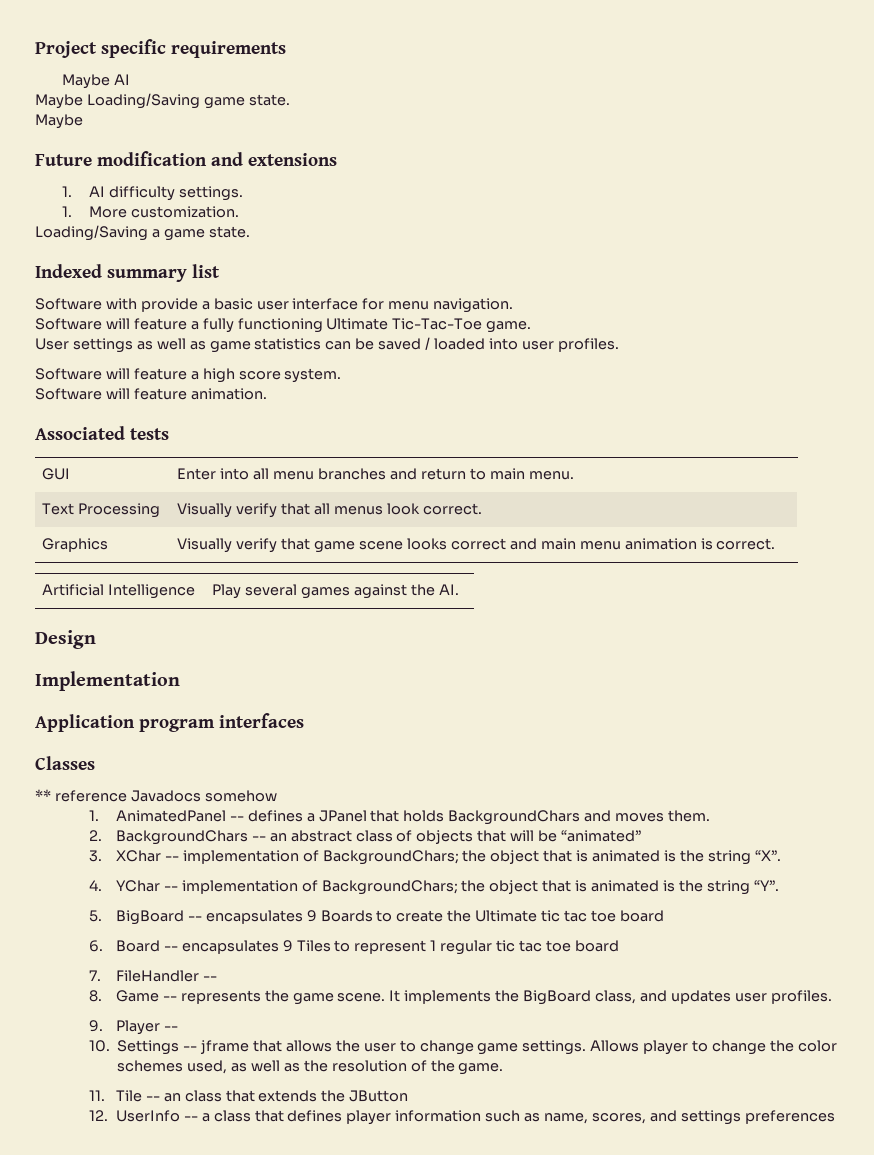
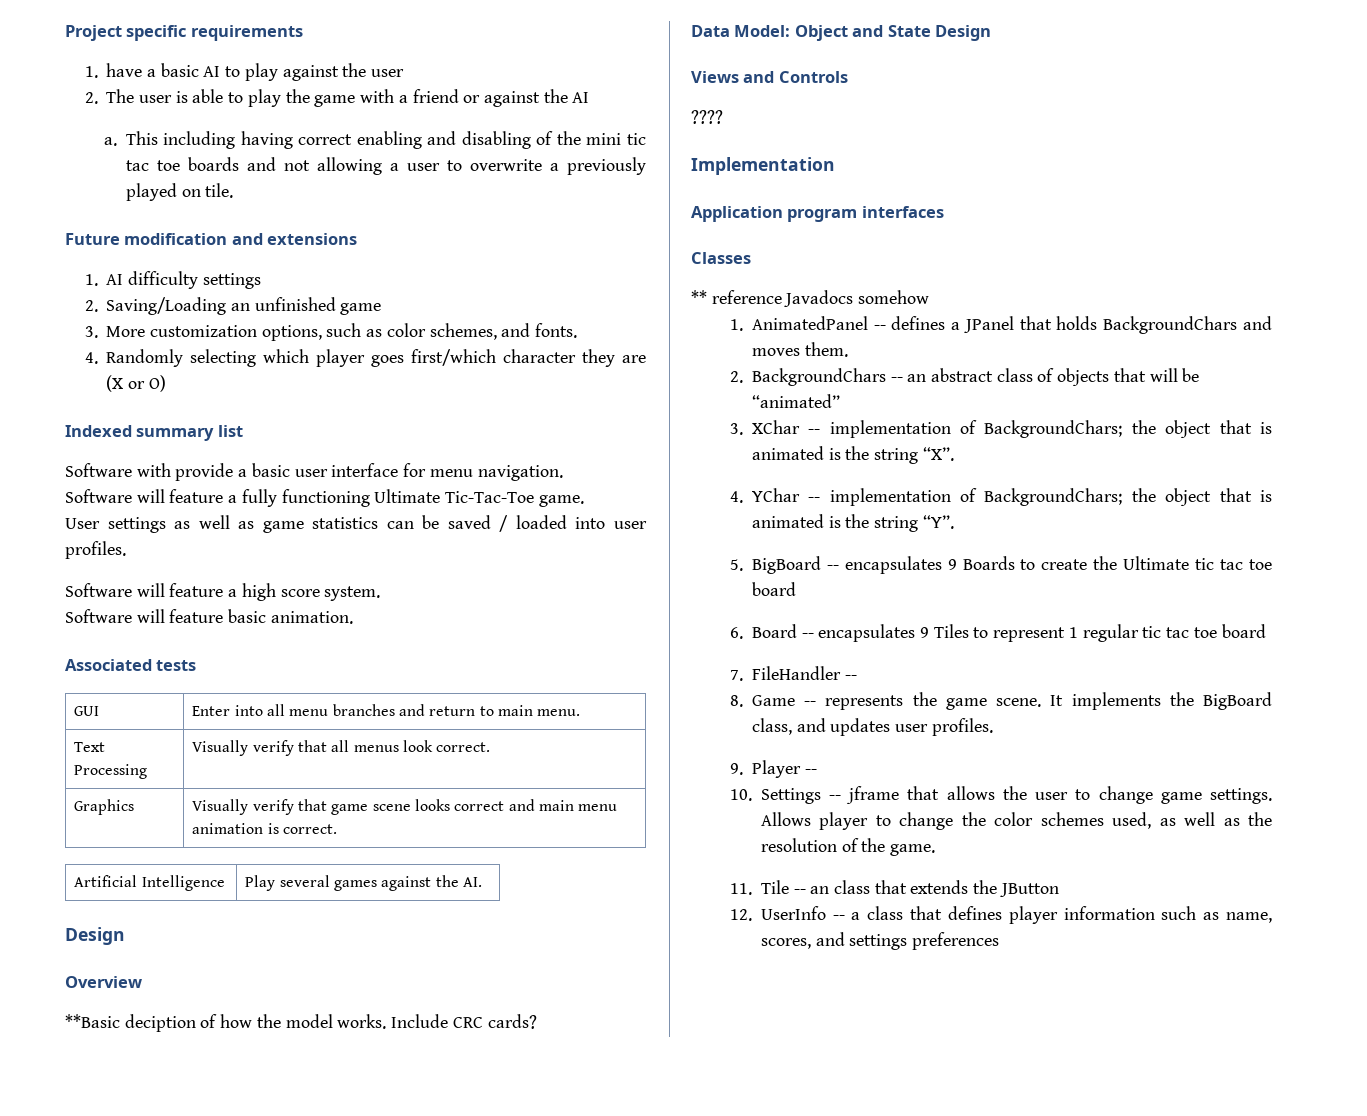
[61,74,130,89] [35,93,290,109] [35,114,83,129] Maybe AI // Maybe Loading/Saving game state. // Maybe -> [84,63,405,81] [84,89,590,107] [104,131,646,149] [125,157,647,175] [125,183,234,201] 1. have a basic AI to play against the user // 2. The user is able to play the game with a friend or against the AI // a. This including having correct enabling and disabling of the mini tic tac toe boards and not allowing a user to overwrite a previously played on tile.
[178,186,243,201] [61,206,239,218] [35,225,250,241] settings. // 1. More customization. // Loading/Saving a game state. -> [202,273,261,289] [84,297,382,315] [84,323,578,341] [84,349,646,367] [106,375,166,392] settings // 2. Saving/Loading an unfinished game // 3. More customization options, such as color schemes, and fonts. // 4. Randomly selecting which player goes first/which character they are (X or O)
(187, 394) none -> [228,609,267,623] basic
(96, 639) none -> [65,976,142,988] [65,1014,537,1032] [691,25,992,41] [691,71,848,83] [691,110,723,124] // Overview // **Basic deciption of how the model works. Include CRC cards? // Data Model: Object and State Design // Views and Controls // ????

